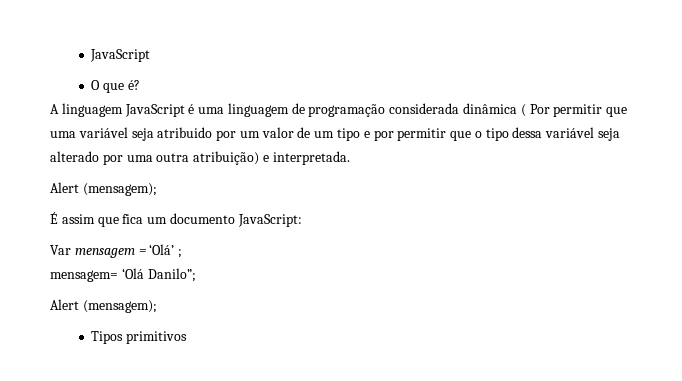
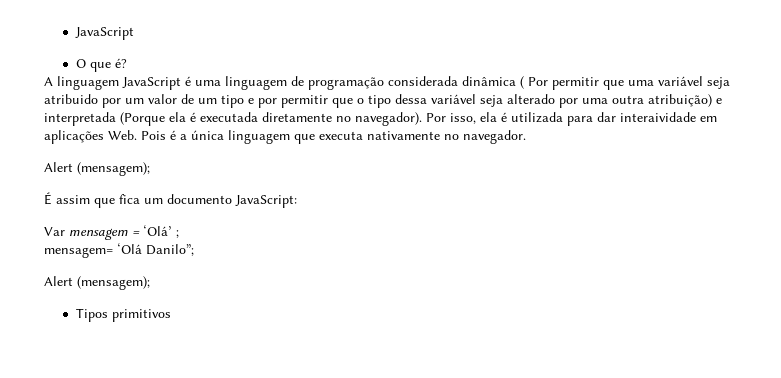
[272,151,350,165] interpretada. -> [44,112,717,126] [44,130,526,144] interpretada (Porque ela é executada diretamente no navegador). Por isso, ela é utilizada para dar interaividade em aplicações Web. Pois é a única linguagem que executa nativamente no navegador.

